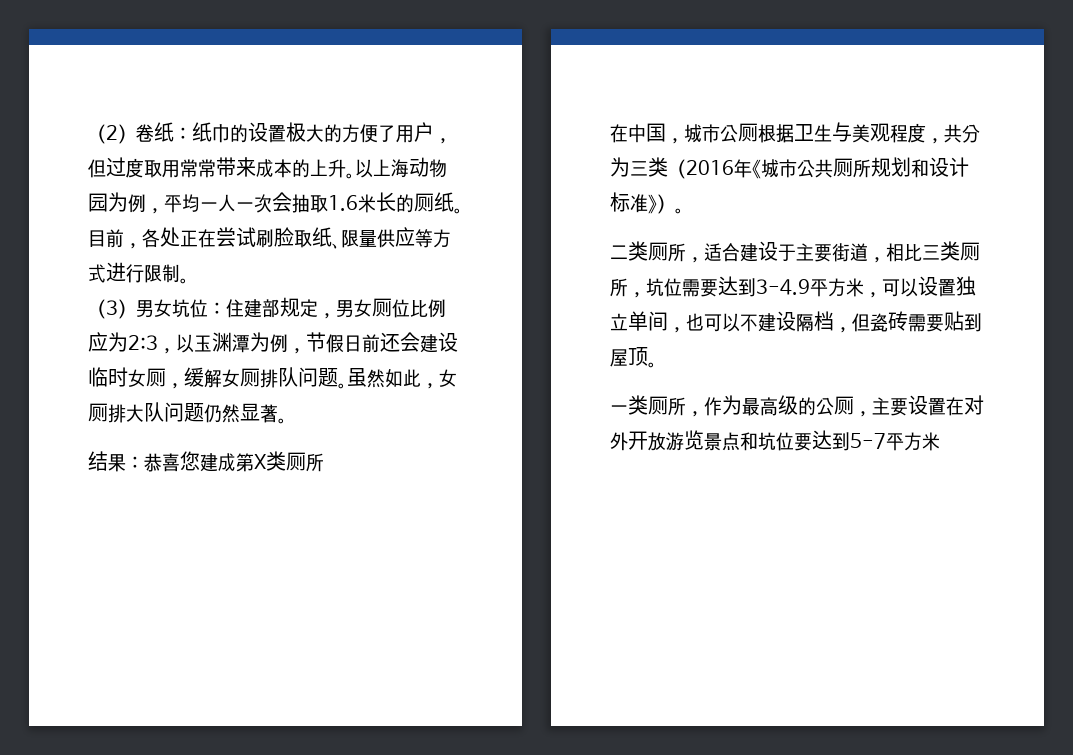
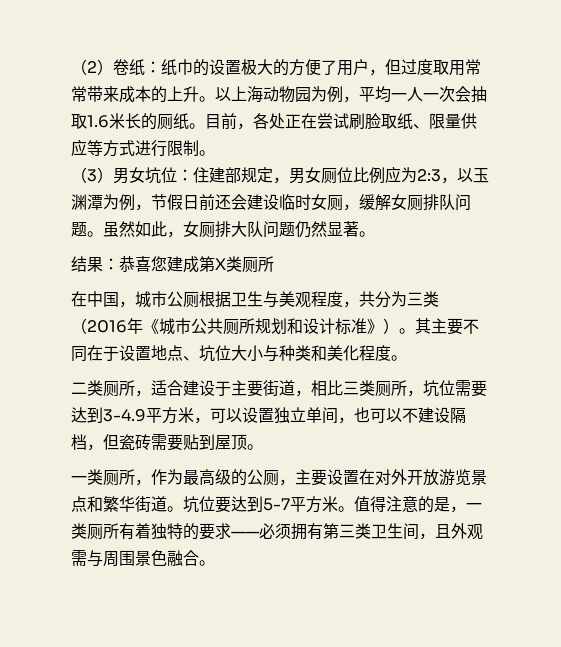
(684, 211) none -> [415,318,479,335] [71,345,407,362] 其主要不同在于设置地点、坑位大小与种类和美化程度。
(758, 441) none -> [103,496,183,512] 繁华街道。
(940, 441) none -> [338,496,482,513] [71,523,483,540] [71,550,215,567] 。值得注意的是，一类厕所有着独特的要求——必须拥有第三类卫生间，且外观需与周围景色融合。

